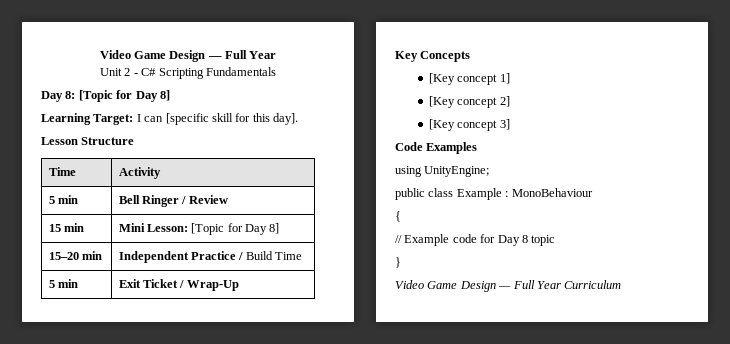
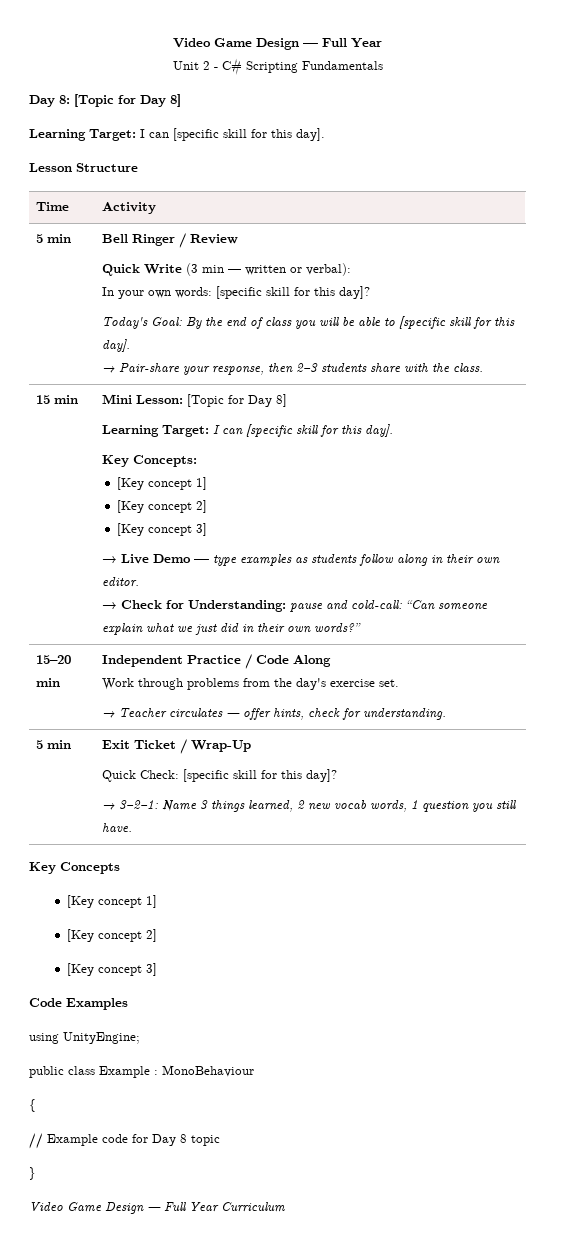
(228, 199) none -> [102,263,352,276] [102,286,371,299] [102,316,516,329] [102,339,131,352] [102,363,484,375] // Quick Write (3 min — written or verbal): // In your own words: [specific skill for this day]? // Today's Goal: By the end of class you will be able to [specific skill for this day]. // → Pair-share your response, then 2–3 students share with the class.
(280, 228) none -> [102,424,394,437] [102,455,198,467] [116,477,207,490] [116,500,207,513] [116,523,207,536] [102,554,501,566] [102,577,140,587] [102,600,489,612] [102,623,362,635] // Learning Target: I can [specific skill for this day]. // Key Concepts: // [Key concept 1] // [Key concept 2] // [Key concept 3] // → Live Demo — type examples as students follow along in their own editor. // → Check for Understanding: pause and cold-call: “Can someone explain what we just did in their own words?”
[245,251,303,260] Build Time -> [256,655,332,667] [102,678,400,690] [102,708,447,720] Code Along // Work through problems from the day's exercise set. // → Teacher circulates — offer hints, check for understanding.
(239, 285) none -> [102,769,338,782] [102,800,517,812] [102,823,133,832] // Quick Check: [specific skill for this day]? // → 3–2–1: Name 3 things learned, 2 new vocab words, 1 question you still have.

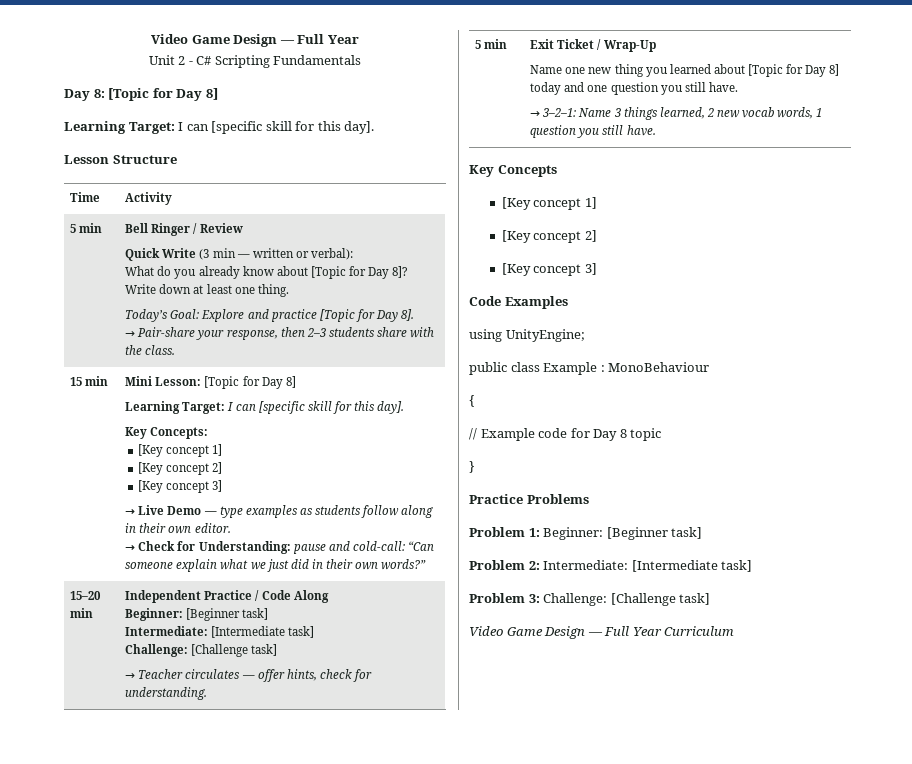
[102,286,371,299] [102,316,516,329] [102,339,131,352] In your own words: [specific skill for this day]? // Today's Goal: By the end of class you will be able to [specific skill for this day]. -> [125,266,409,279] [125,284,289,297] [125,309,415,322] What do you already know about [Topic for Day 8]? Write down at least one thing. // Today’s Goal: Explore and practice [Topic for Day 8].
[102,678,400,690] Work through problems from the day's exercise set. -> [125,608,269,621] [125,626,315,638] [125,644,278,657] Beginner: [Beginner task] // Intermediate: [Intermediate task] // Challenge: [Challenge task]
[102,769,338,782] Quick Check: [specific skill for this day]? -> [530,64,840,77] [530,82,738,95] Name one new thing you learned about [Topic for Day 8] today and one question you still have.
(36, 1173) none -> [469,494,589,504] [469,527,703,540] [469,560,753,572] [469,593,711,606] // Practice Problems // Problem 1: Beginner: [Beginner task] // Problem 2: Intermediate: [Intermediate task] // Problem 3: Challenge: [Challenge task]

